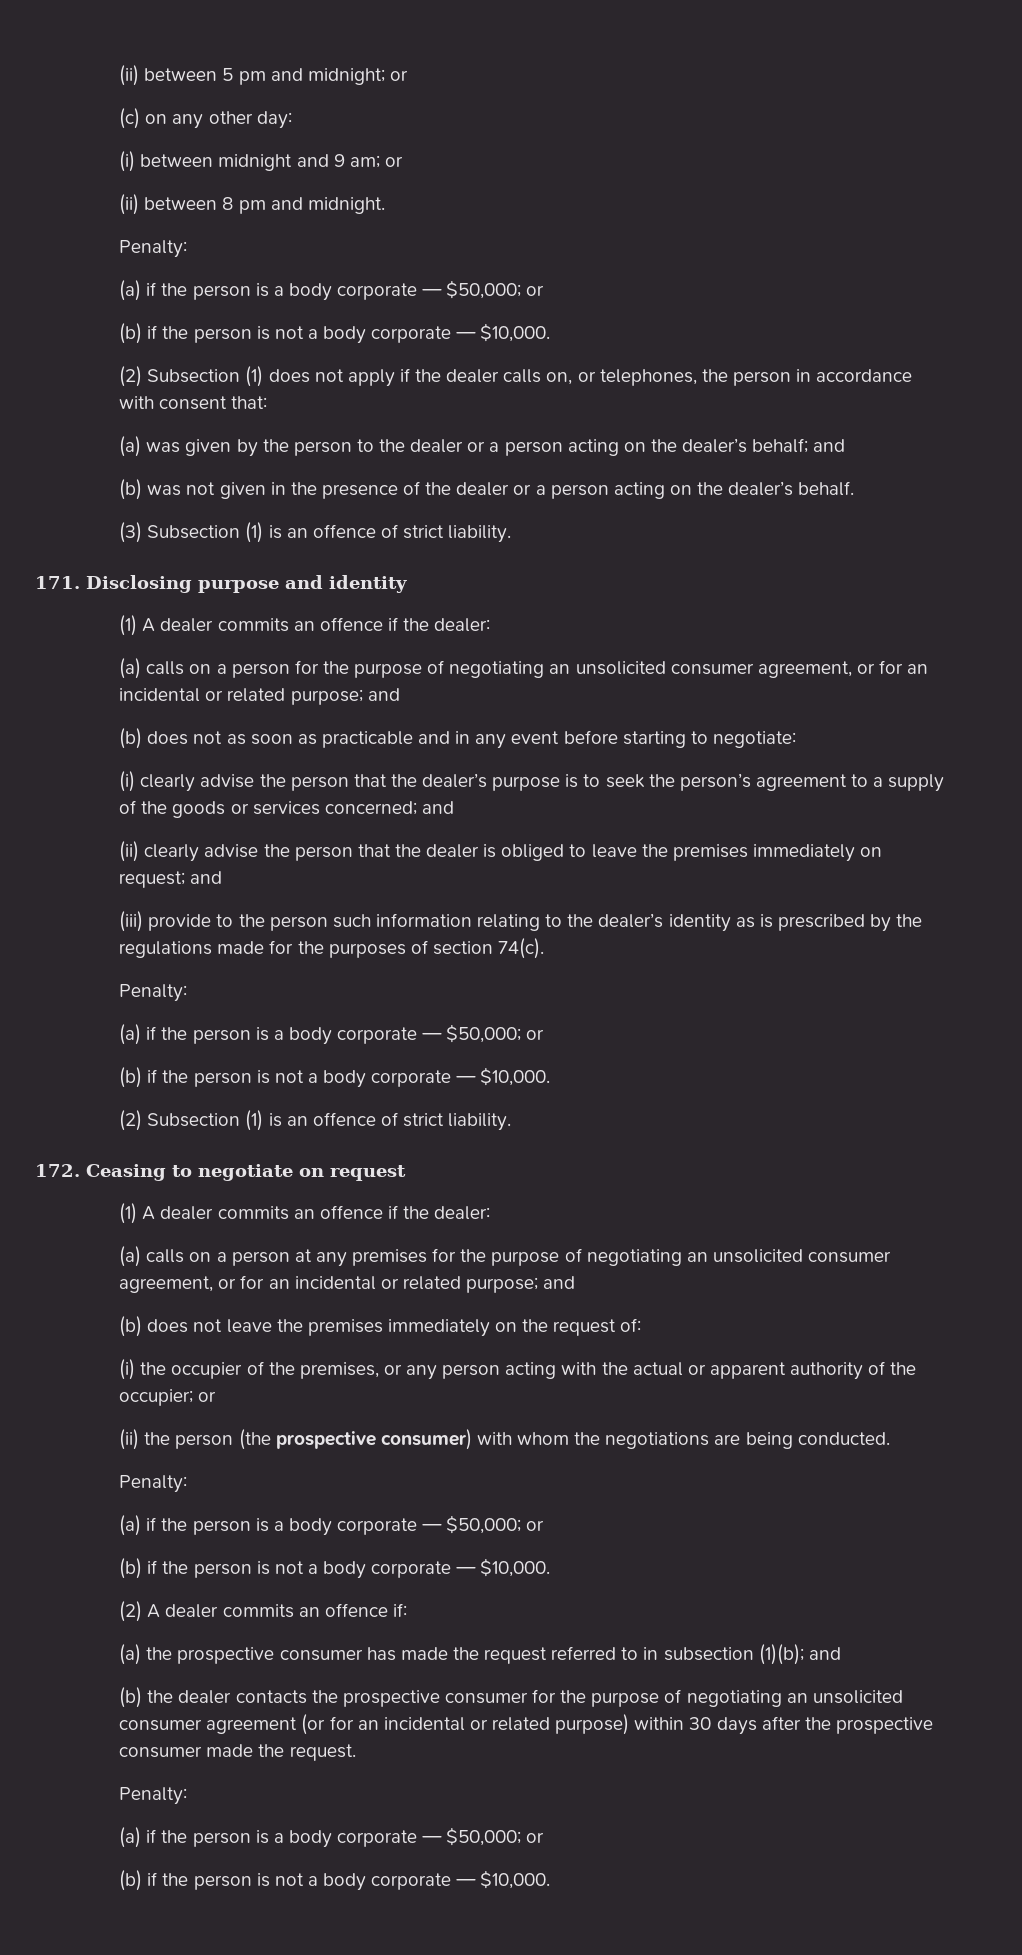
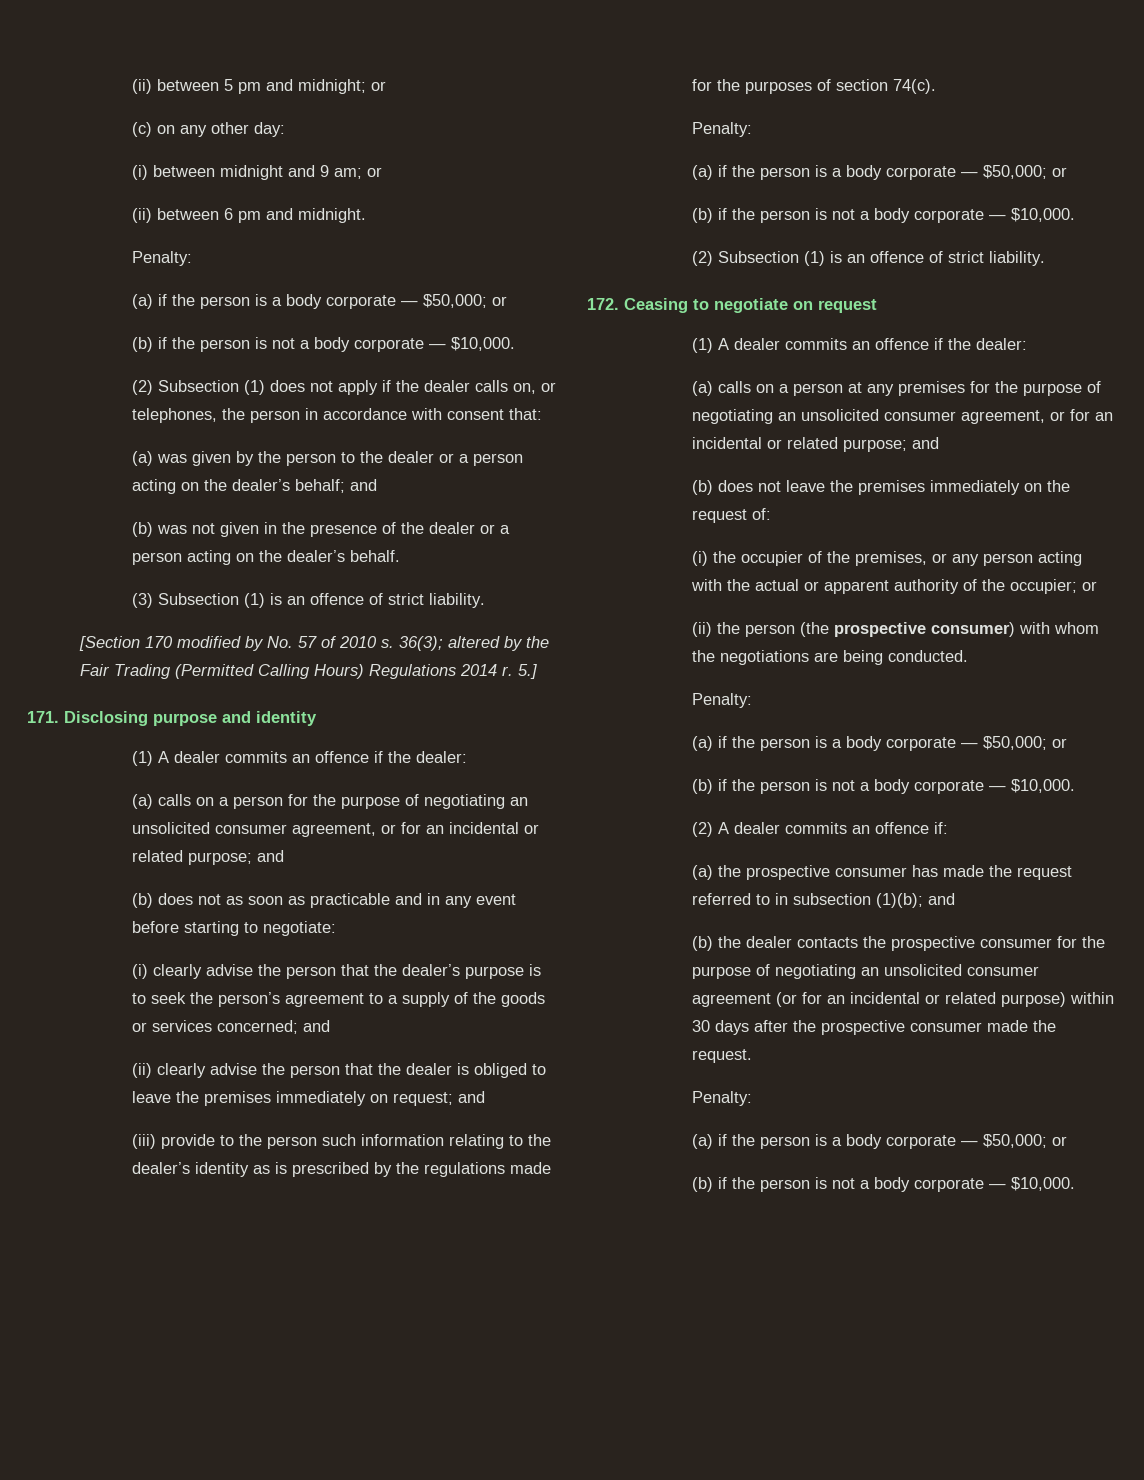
[222,197,234,210] 8 -> [224,208,234,220] 6
(512, 534) none -> [78,636,549,651] [79,664,537,679] // [Section 170 modified by No. 57 of 2010 s. 36(3); altered by the Fair Trading (Permitted Calling Hours) Regulations 2014 r. 5.]

